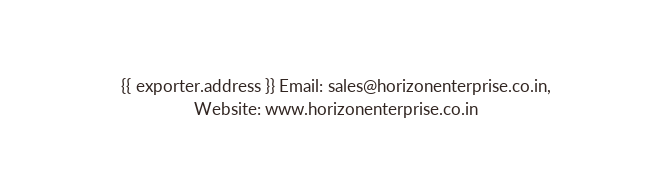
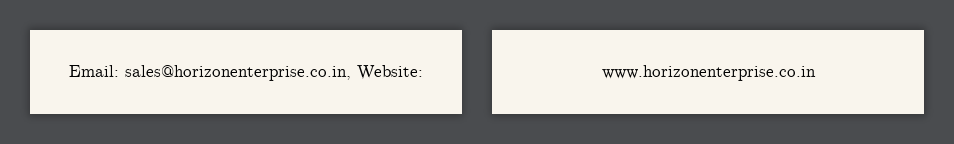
[121,78,275,95] {{ exporter.address }} -> (69, 71) none

